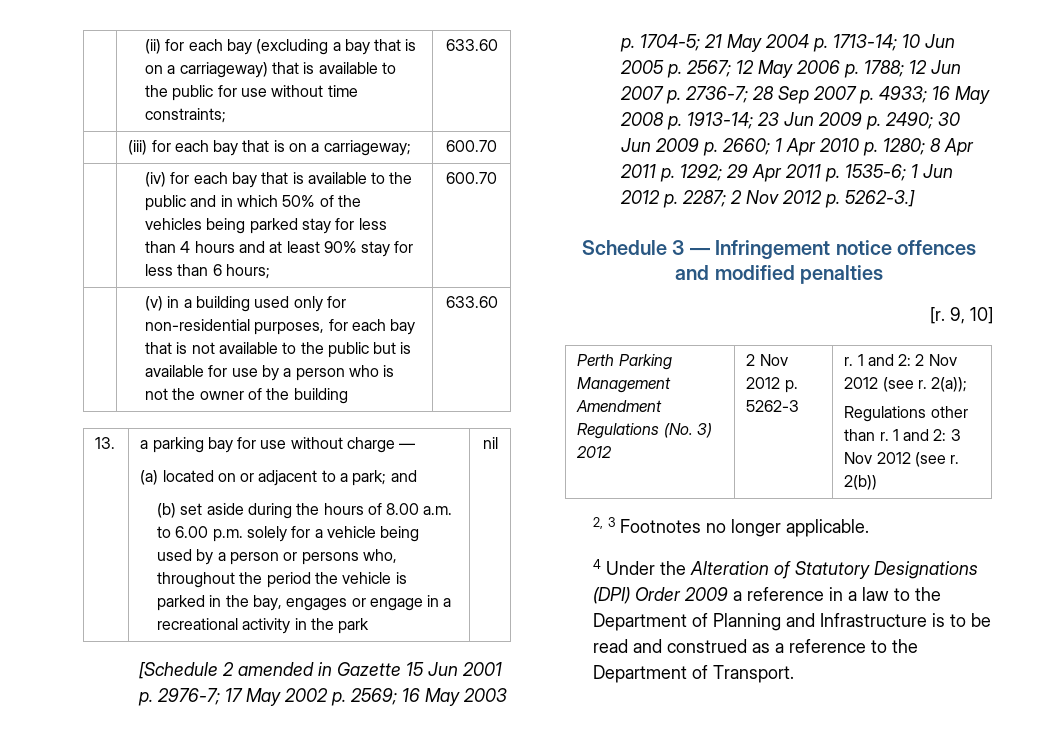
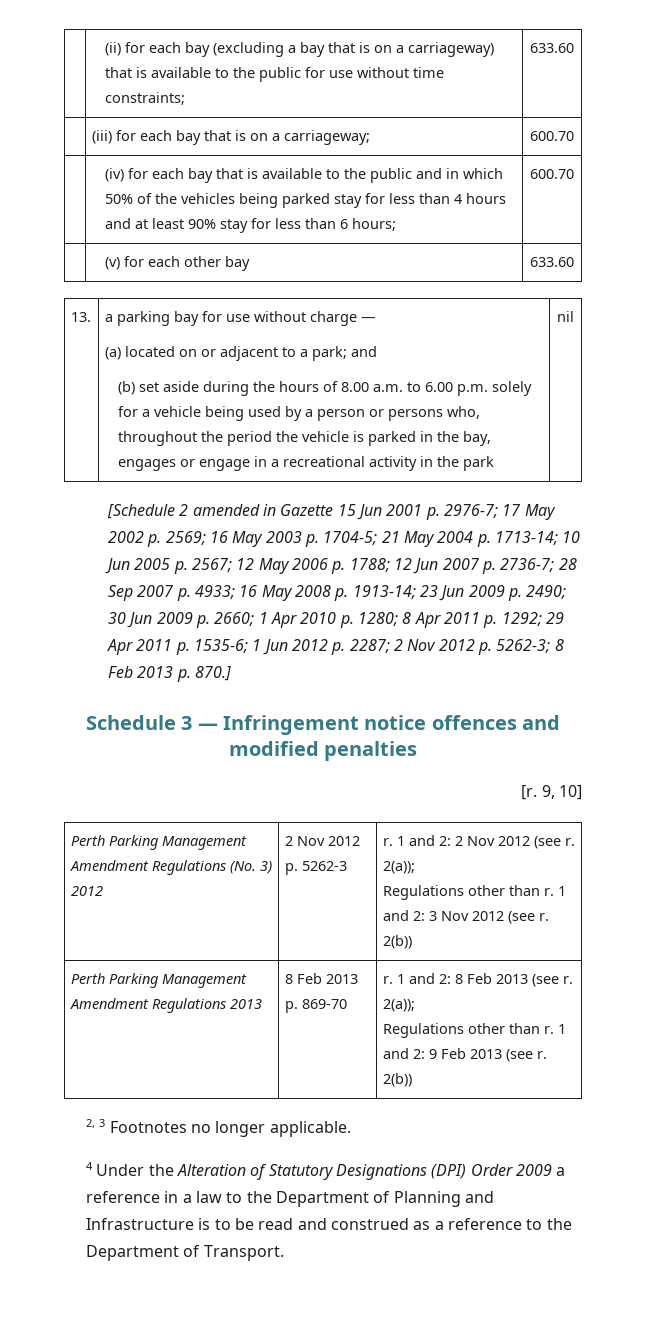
[167,296,346,312] [144,319,416,335] [144,342,412,358] [144,365,395,381] [144,388,348,404] in a building used only for non-residential purposes, for each bay that is not available to the public but is available for use by a person who is not the owner of the building -> [123,256,250,271] for each other bay
[844,190,915,207] 5262-3.] -> [496,639,564,654] [108,666,232,682] 5262-3; 8 Feb 2013 p. 870.]
(878, 482) none -> [70,973,247,988] [69,998,262,1013] [284,973,358,984] [284,999,347,1013] [382,973,573,987] [382,999,415,1012] [382,1023,566,1038] [382,1048,547,1062] [382,1073,412,1087] // Perth Parking Management Amendment Regulations 2013 | 8 Feb 2013 p. 869-70 | r. 1 and 2: 8 Feb 2013 (see r. 2(a)); // Regulations other than r. 1 and 2: 9 Feb 2013 (see r. 2(b))

